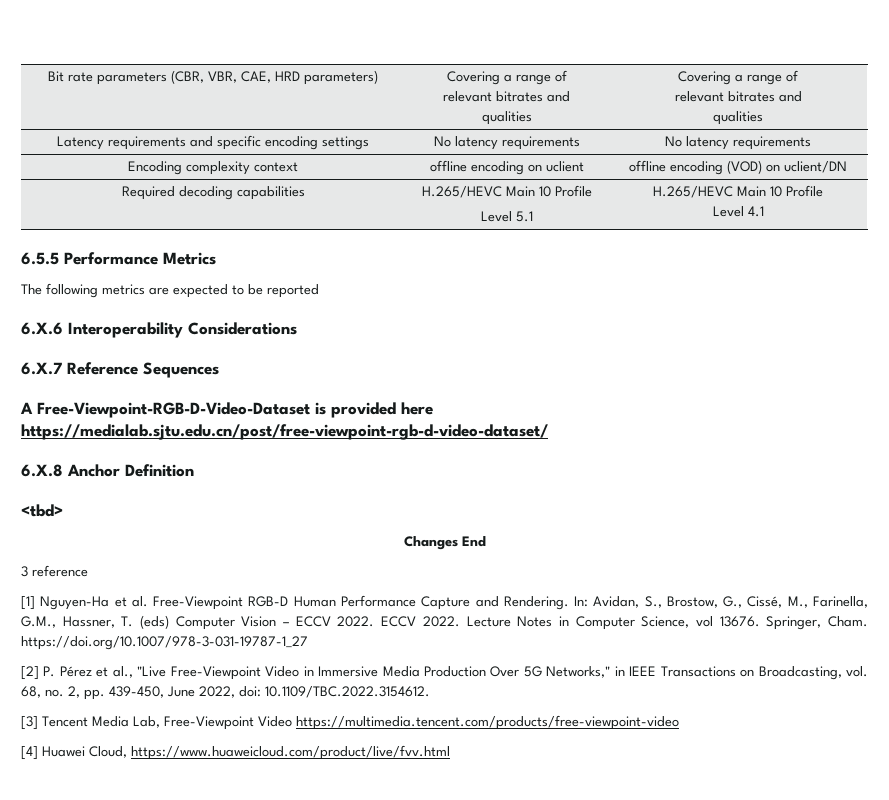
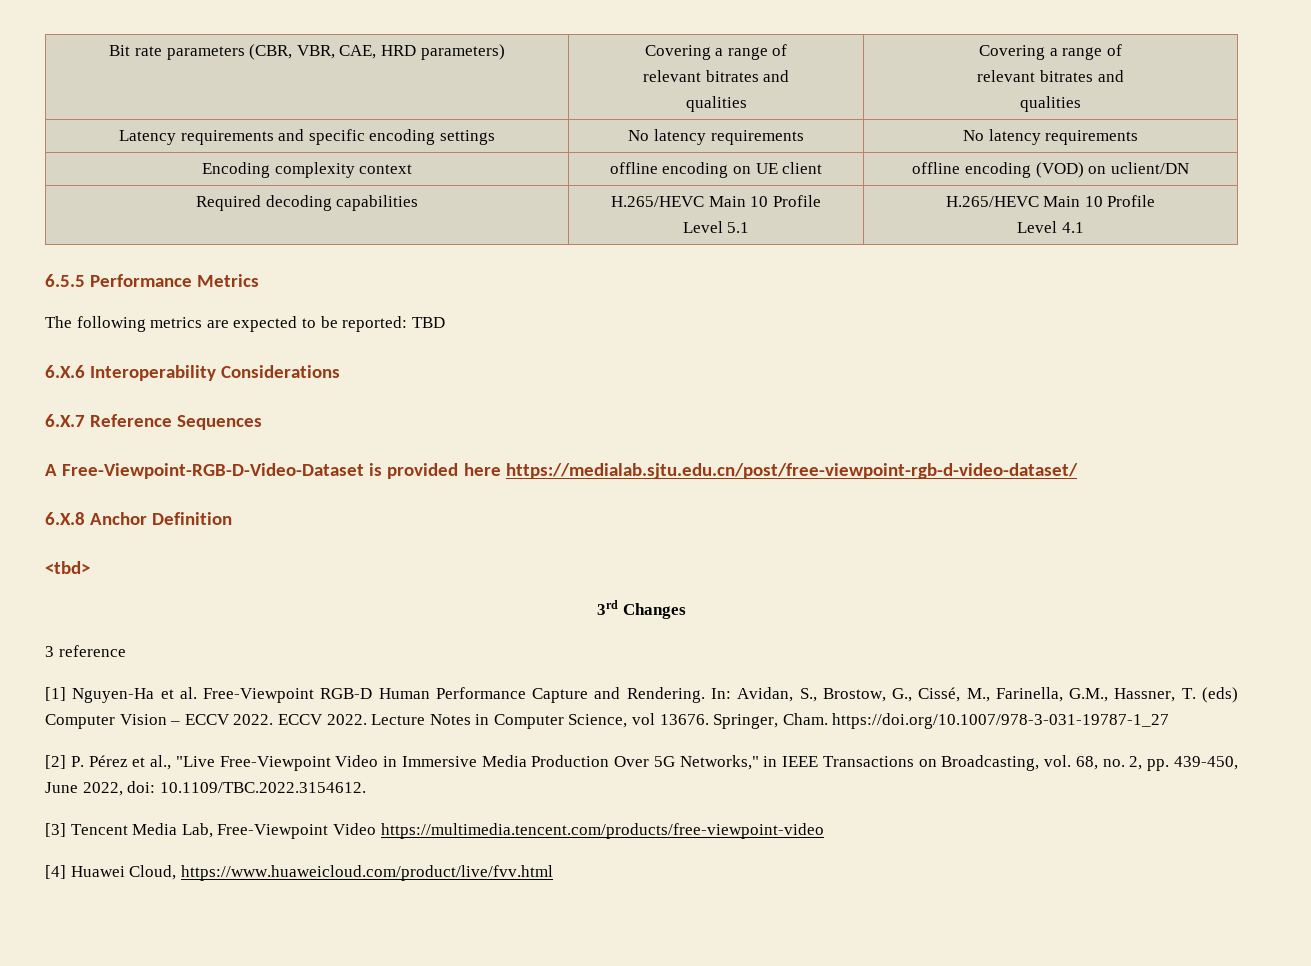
[545,161,584,172] uclient -> [755,162,823,174] UE client
[267,284,319,298] reported -> [342,316,445,332] reported: TBD
(63, 510) none -> [597,600,619,615] 3rd
[461,536,486,547] End -> (686, 611) none

